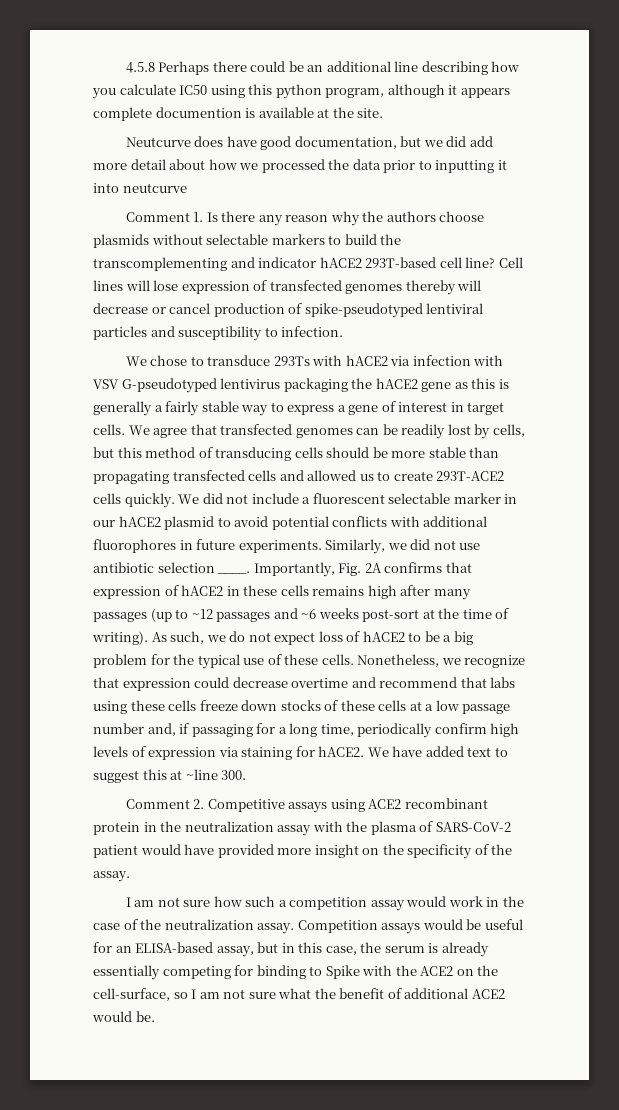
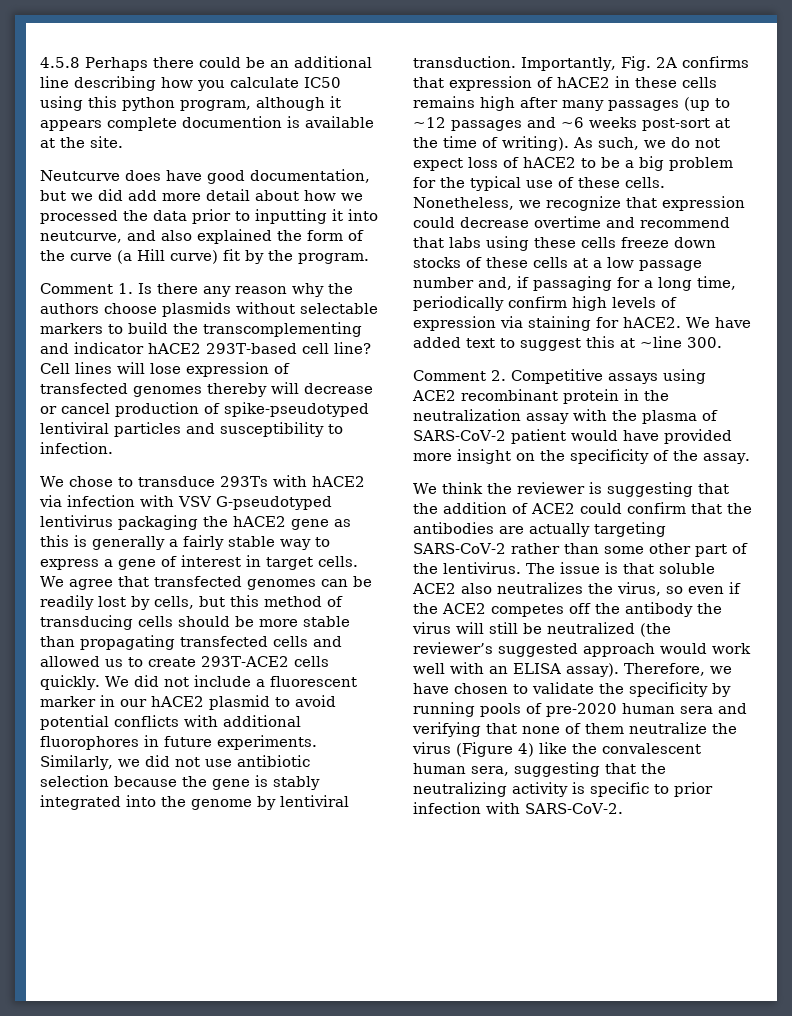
[122,183,187,193] neutcurve -> [40,229,364,244] [40,249,369,264] neutcurve, and also explained the form of the curve (a Hill curve) fit by the program.
[388,493,451,504] selectable -> (357, 681) none
[217,571,251,574] ____. -> [114,775,320,790] [40,795,349,810] [413,56,516,68] because the gene is stably integrated into the genome by lentiviral transduction.
[125,896,524,911] [93,919,523,934] [93,942,489,957] [93,965,499,980] [93,988,505,1001] [92,1011,155,1022] I am not sure how such a competition assay would work in the case of the neutralization assay. Competition assays would be useful for an ELISA-based assay, but in this case, the serum is already essentially competing for binding to Spike with the ACE2 on the cell-surface, so I am not sure what the benefit of additional ACE2 would be. -> [413,482,729,497] [413,502,752,514] [413,522,666,537] [413,543,748,557] [413,562,715,574] [412,582,741,596] [413,602,722,617] [412,622,671,637] [413,642,751,657] [413,662,732,677] [413,682,731,697] [413,702,747,717] [412,722,737,737] [412,742,701,757] [413,762,666,777] [413,782,713,797] [413,802,623,814] We think the reviewer is suggesting that the addition of ACE2 could confirm that the antibodies are actually targeting SARS-CoV-2 rather than some other part of the lentivirus. The issue is that soluble ACE2 also neutralizes the virus, so even if the ACE2 competes off the antibody the virus will still be neutralized (the reviewer’s suggested approach would work well with an ELISA assay). Therefore, we have chosen to validate the specificity by running pools of pre-2020 human sera and verifying that none of them neutralize the virus (Figure 4) like the convalescent human sera, suggesting that the neutralizing activity is specific to prior infection with SARS-CoV-2.

